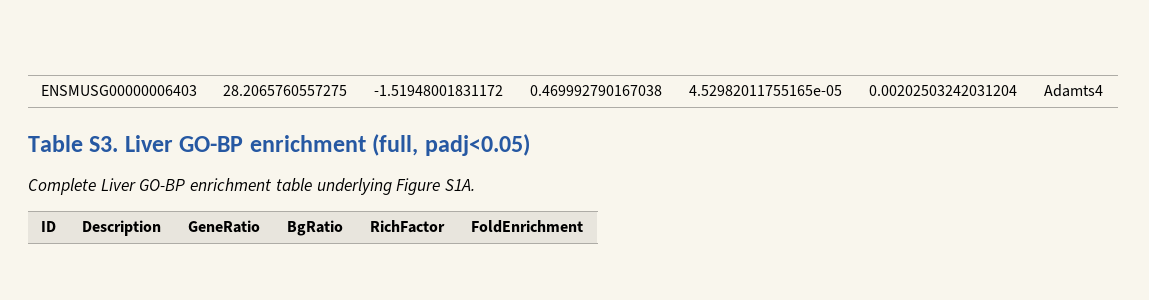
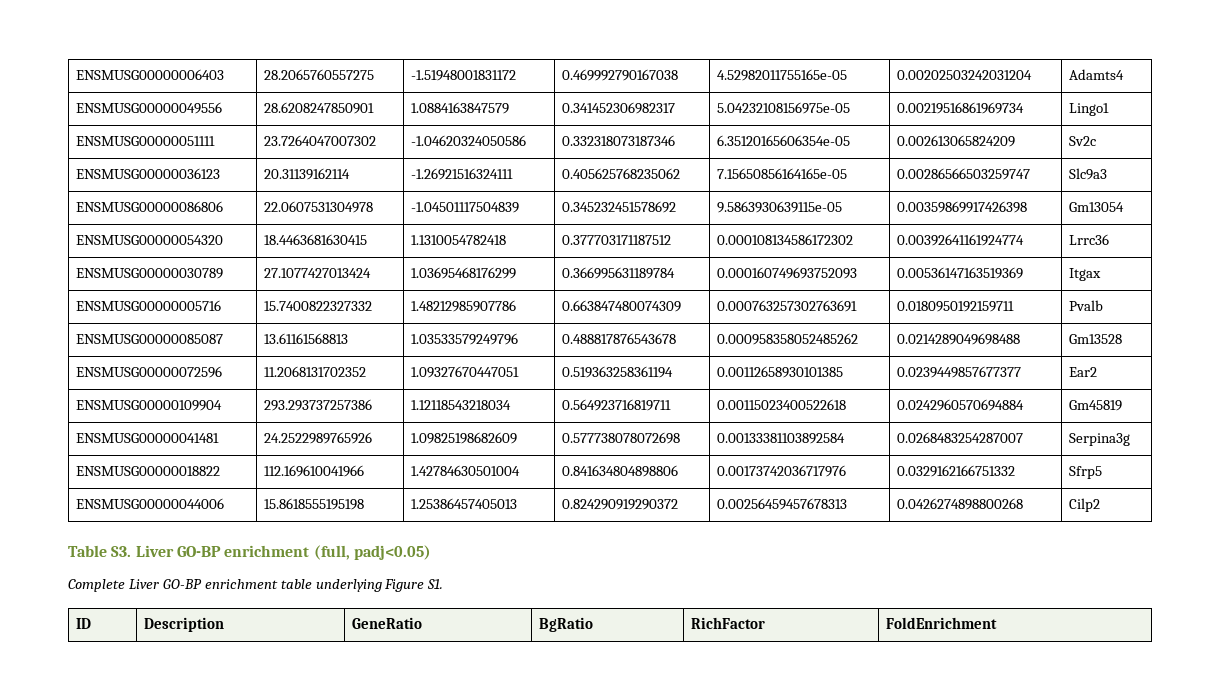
(1103, 90) none -> [76,102,223,114] [264,102,375,114] [411,102,510,114] [562,102,676,114] [717,102,851,114] [897,102,1025,114] [1069,103,1110,116] [76,136,216,146] [264,135,377,146] [411,135,527,146] [562,135,676,146] [717,135,851,146] [897,135,1016,147] [1069,136,1097,146] [76,168,221,179] [264,168,351,180] [411,168,514,180] [562,168,681,179] [717,168,848,179] [897,168,1031,180] [1069,168,1108,180] [76,201,224,212] [264,201,374,213] [411,202,520,213] [562,201,677,213] [717,201,843,213] [897,201,1028,213] [1069,202,1125,212] [76,235,224,245] [264,234,368,245] [411,235,507,245] [562,235,672,245] [717,234,854,245] [897,234,1025,246] [1069,234,1110,245] [76,268,224,279] [264,268,372,278] [411,267,517,279] [562,267,676,279] [717,267,858,279] [897,267,1024,279] [1069,268,1102,281] [76,300,222,311] [264,301,373,311] [411,300,517,312] [562,300,682,312] [717,300,858,312] [897,301,1015,312] [1069,300,1104,311] [76,334,224,344] [264,333,349,344] [411,333,519,345] [562,333,677,344] [717,333,859,345] [897,333,1021,345] [1069,334,1123,344] [76,366,223,378] [264,366,367,377] [411,366,520,378] [562,366,674,378] [717,366,844,378] [897,366,1022,378] [1069,367,1098,377] [76,400,223,411] [264,399,373,411] [411,400,512,410] [562,399,672,411] [717,399,847,410] [897,399,1025,411] [1069,400,1123,411] [76,433,220,443] [264,432,373,444] [411,432,518,444] [562,432,681,444] [717,433,846,444] [897,432,1024,443] [1069,433,1131,446] [76,466,221,476] [264,465,365,477] [411,465,521,476] [562,465,679,477] [717,465,847,477] [897,465,1016,477] [1069,466,1103,479] [76,498,225,509] [264,498,365,510] [411,498,518,509] [562,499,679,510] [717,498,848,510] [897,498,1024,510] [1069,498,1101,512] // ENSMUSG00000049556 | 28.6208247850901 | 1.0884163847579 | 0.341452306982317 | 5.04232108156975e-05 | 0.00219516861969734 | Lingo1 // ENSMUSG00000051111 | 23.7264047007302 | -1.04620324050586 | 0.332318073187346 | 6.35120165606354e-05 | 0.002613065824209 | Sv2c // ENSMUSG00000036123 | 20.31139162114 | -1.26921516324111 | 0.405625768235062 | 7.15650856164165e-05 | 0.00286566503259747 | Slc9a3 // ENSMUSG00000086806 | 22.0607531304978 | -1.04501117504839 | 0.345232451578692 | 9.5863930639115e-05 | 0.00359869917426398 | Gm13054 // ENSMUSG00000054320 | 18.4463681630415 | 1.1310054782418 | 0.377703171187512 | 0.000108134586172302 | 0.00392641161924774 | Lrrc36 // ENSMUSG00000030789 | 27.1077427013424 | 1.03695468176299 | 0.366995631189784 | 0.000160749693752093 | 0.00536147163519369 | Itgax // ENSMUSG00000005716 | 15.7400822327332 | 1.48212985907786 | 0.663847480074309 | 0.000763257302763691 | 0.0180950192159711 | Pvalb // ENSMUSG00000085087 | 13.61161568813 | 1.03533579249796 | 0.488817876543678 | 0.000958358052485262 | 0.0214289049698488 | Gm13528 // ENSMUSG00000072596 | 11.2068131702352 | 1.09327670447051 | 0.519363258361194 | 0.00112658930101385 | 0.0239449857677377 | Ear2 // ENSMUSG00000109904 | 293.293737257386 | 1.12118543218034 | 0.564923716819711 | 0.00115023400522618 | 0.0242960570694884 | Gm45819 // ENSMUSG00000041481 | 24.2522989765926 | 1.09825198682609 | 0.577738078072698 | 0.00133381103892584 | 0.0268483254287007 | Serpina3g // ENSMUSG00000018822 | 112.169610041966 | 1.42784630501004 | 0.841634804898806 | 0.00173742036717976 | 0.0329162166751332 | Sfrp5 // ENSMUSG00000044006 | 15.8618555195198 | 1.25386457405013 | 0.824290919290372 | 0.00256459457678313 | 0.0426274898800268 | Cilp2
[445,179,476,191] S1A. -> [427,579,444,589] S1.

